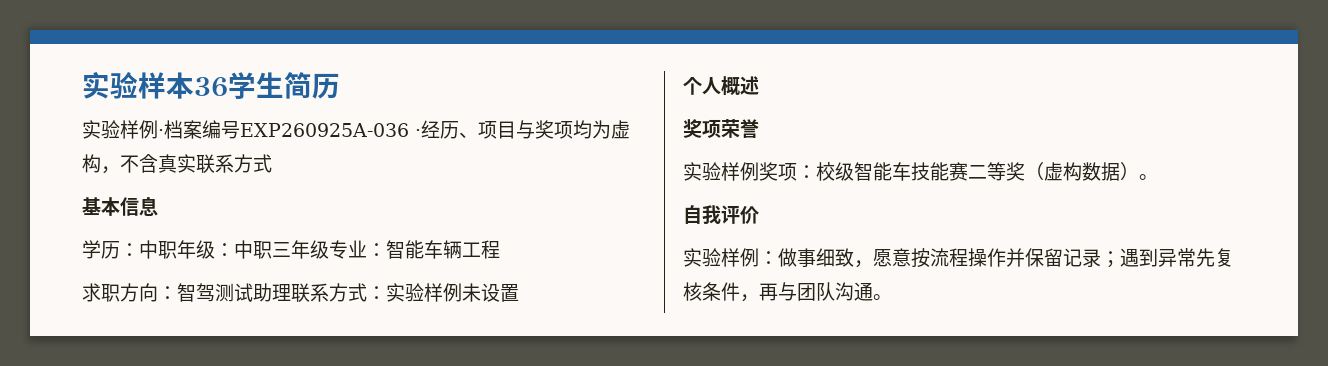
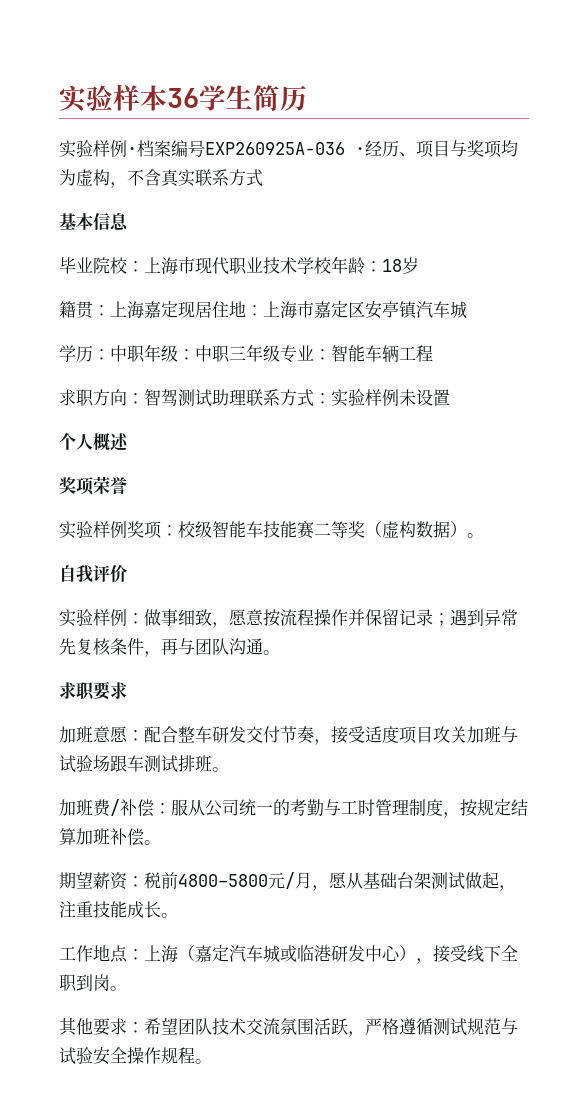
(158, 206) none -> [59,256,419,275] [59,301,467,319] // 毕业院校：上海市现代职业技术学校年龄：18岁 // 籍贯：上海嘉定现居住地：上海市嘉定区安亭镇汽车城
(892, 297) none -> [59,681,127,701] [59,726,518,745] [59,755,229,773] [59,799,528,818] [59,828,161,846] [59,871,516,891] [59,901,178,918] [59,945,518,964] [59,974,127,992] [59,1017,518,1037] [59,1047,212,1065] // 求职要求 // 加班意愿：配合整车研发交付节奏，接受适度项目攻关加班与试验场跟车测试排班。 // 加班费/补偿：服从公司统一的考勤与工时管理制度，按规定结算加班补偿。 // 期望薪资：税前4800–5800元/月，愿从基础台架测试做起，注重技能成长。 // 工作地点：上海（嘉定汽车城或临港研发中心），接受线下全职到岗。 // 其他要求：希望团队技术交流氛围活跃，严格遵循测试规范与试验安全操作规程。

